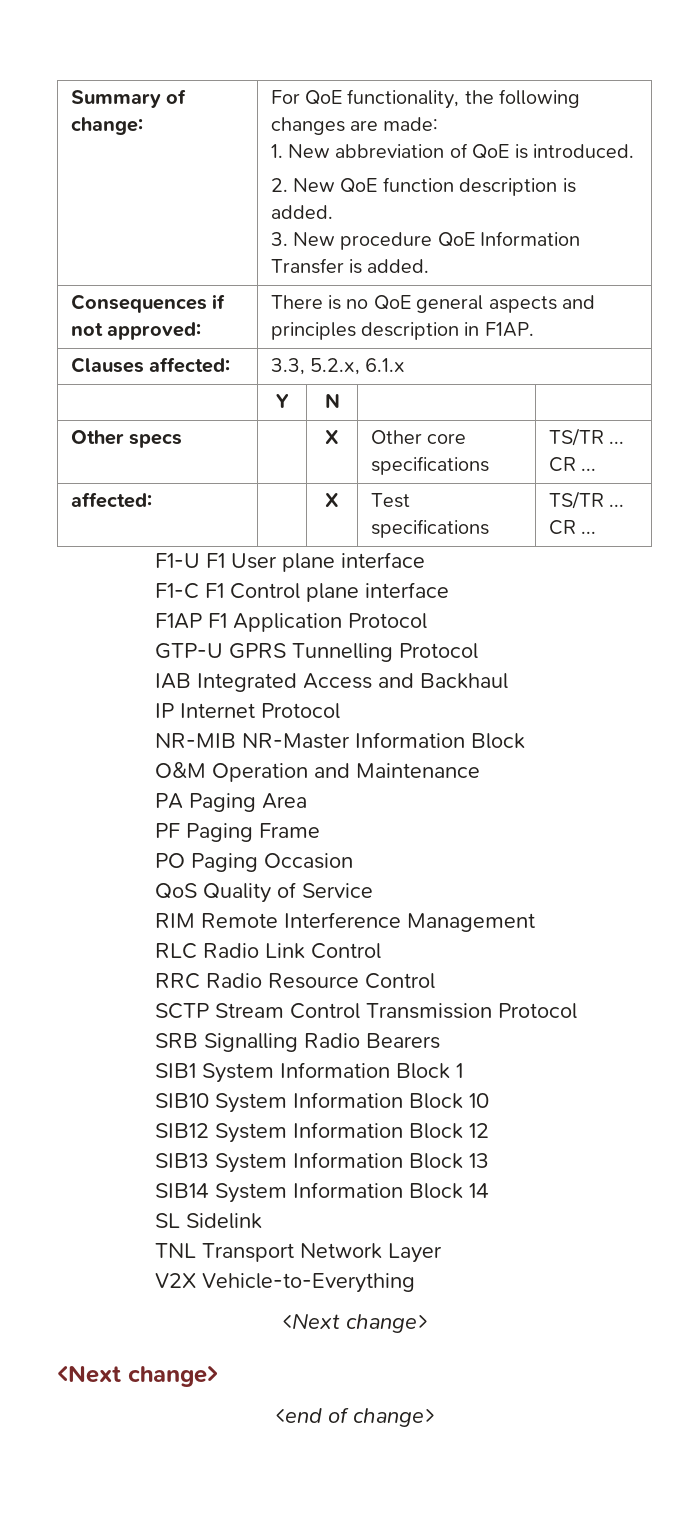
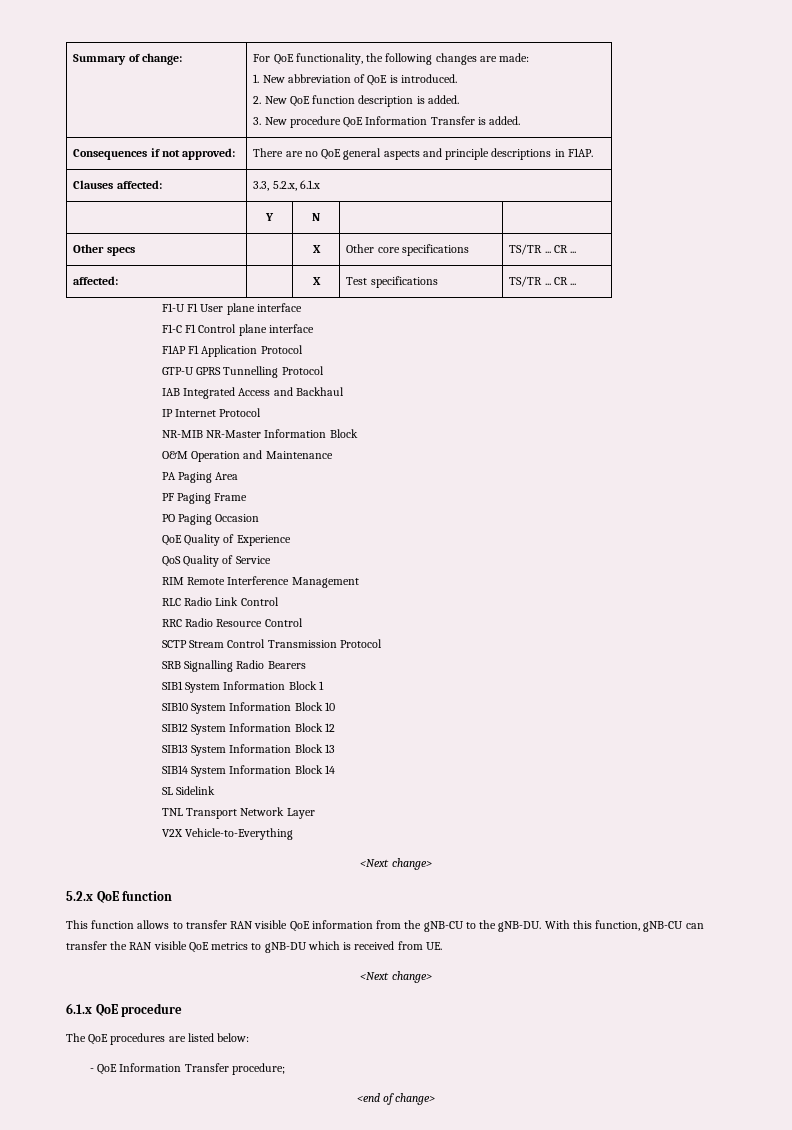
[328,295,342,310] is -> [285,151,303,157] are
[270,322,460,340] principles description -> [445,148,552,160] principle descriptions
(353, 861) none -> [161,534,291,546] // QoE Quality of Experience
[57,1365,218,1387] <Next change> -> [66,891,173,903] [66,920,704,932] [66,941,442,953] [360,971,432,983] [66,1003,183,1017] [66,1033,250,1045] [89,1063,285,1075] 5.2.x QoE function // This function allows to transfer RAN visible QoE information from the gNB-CU to the gNB-DU. With this function, gNB-CU can transfer the RAN visible QoE metrics to gNB-DU which is received from UE. // <Next change> // 6.1.x QoE procedure // The QoE procedures are listed below: // - QoE Information Transfer procedure;

